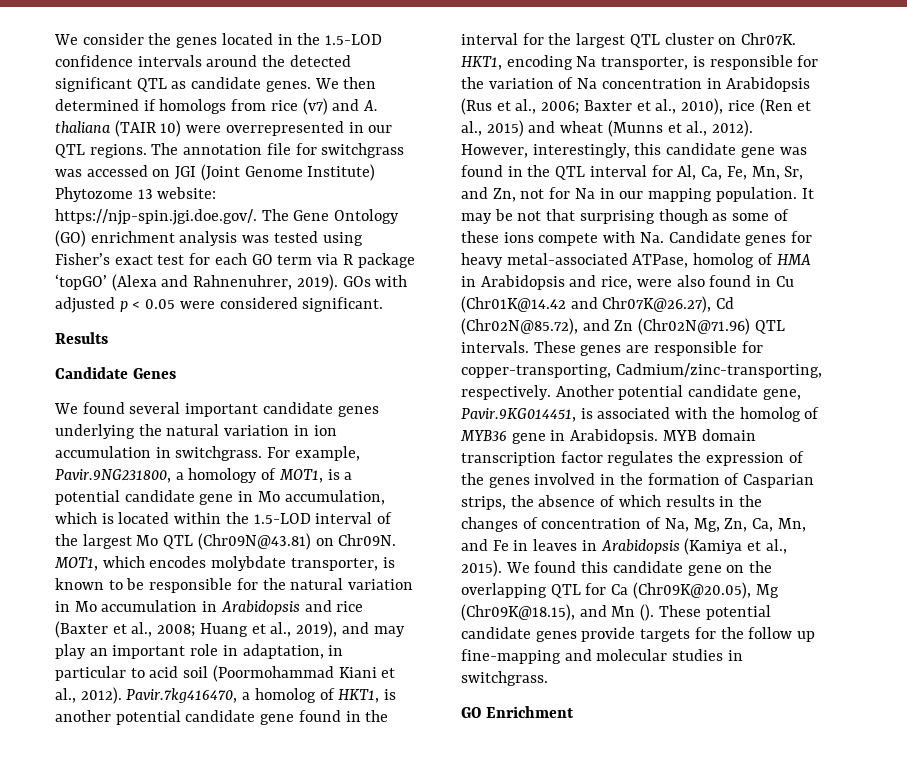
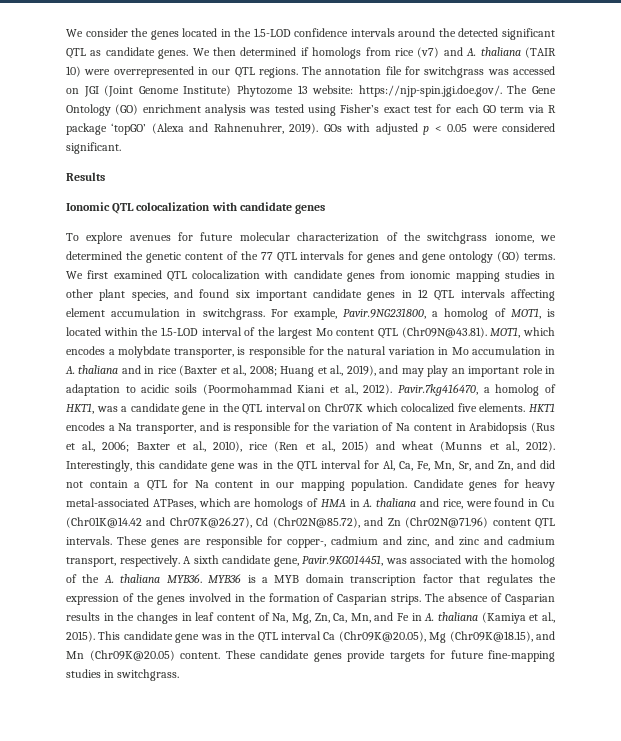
[55,367,176,379] [54,402,379,417] [55,424,337,439] Candidate Genes // We found several important candidate genes underlying the natural variation in ion -> [66,202,326,214] [66,232,557,244] [66,251,555,263] [66,270,555,282] [66,289,556,301] [66,308,105,317] Ionomic QTL colocalization with candidate genes // To explore avenues for future molecular characterization of the switchgrass ionome, we determined the genetic content of the 77 QTL intervals for genes and gene ontology (GO) terms. We first examined QTL colocalization with candidate genes from ionomic mapping studies in other plant species, and found six important candidate genes in 12 QTL intervals affecting element
[188,468,258,483] homology -> [444,308,489,320] homolog
[344,472,353,480] [55,490,385,505] [55,512,114,524] a potential candidate gene in Mo accumulation, which is -> (555, 313) none
[163,533,397,550] QTL (Chr09N@43.81) on Chr09N. -> [336,327,487,339] content QTL (Chr09N@43.81).
(207, 562) none -> [108,349,115,355] a
[55,578,145,590] known to be -> (246, 351) none
[220,600,332,615] Arabidopsis and -> [65,365,155,374] A. thaliana and in
[242,644,344,659] [55,666,209,681] adaptation, in particular to acid soil -> [66,384,197,396] adaptation to acidic soils
[384,689,397,700] [55,710,389,725] [461,33,797,48] [461,55,573,70] is another potential candidate gene found in the interval for the largest QTL cluster on Chr07K. HKT1, encoding -> [96,403,555,415] [66,422,115,431] was a candidate gene in the QTL interval on Chr07K which colocalized five elements. HKT1 encodes a
(689, 63) none -> [199,422,219,431] and
[601,78,702,89] concentration -> [413,424,452,431] content
[461,143,630,158] However, interestingly, -> [66,460,132,472] Interestingly,
[461,165,503,177] found -> (259, 466) none
[520,189,545,199] not -> [516,460,555,469] [66,480,167,491] and did not contain a QTL
(595, 193) none -> [215,481,253,488] content
[801,188,814,199] [461,209,789,224] [461,231,664,246] It may be not that surprising though as some of these ions compete with Na. -> (407, 485) none
[632,253,755,268] ATPase, homolog -> [152,498,304,510] ATPases, which are homologs
[480,275,565,290] Arabidopsis -> [362,498,417,507] A. thaliana
[676,275,705,287] also -> (492, 504) none
(751, 326) none -> [492,519,531,526] content
[461,363,822,378] [461,385,684,400] copper-transporting, Cadmium/zinc-transporting, respectively. Another potential -> [286,536,555,548] [66,555,219,567] copper-, cadmium and zinc, and zinc and cadmium transport, respectively. A sixth
[580,408,593,419] is -> [385,558,407,564] was
[460,429,659,444] MYB36 gene in Arabidopsis. -> [82,574,268,583] the A. thaliana MYB36. MYB36 is a
(603, 457) none -> [459,574,481,583] that
[461,495,534,510] strips, the -> [391,593,446,605] strips. The
[618,495,661,507] which -> [505,594,555,605] Casparian
[522,517,642,529] of concentration -> [181,612,255,621] in leaf content
[533,539,680,554] leaves in Arabidopsis -> [424,612,479,621] A. thaliana
[505,561,773,576] [461,583,607,598] We found this candidate gene on the overlapping QTL for -> [98,631,322,643] This candidate gene was in the QTL interval
[640,604,771,621] (). These potential -> [89,650,256,661] (Chr09K@20.05) content. These
[720,627,816,642] [461,649,668,664] the follow up fine-mapping and molecular -> [450,650,555,662] future fine-mapping
[461,706,574,718] // GO Enrichment -> (180, 675) none

